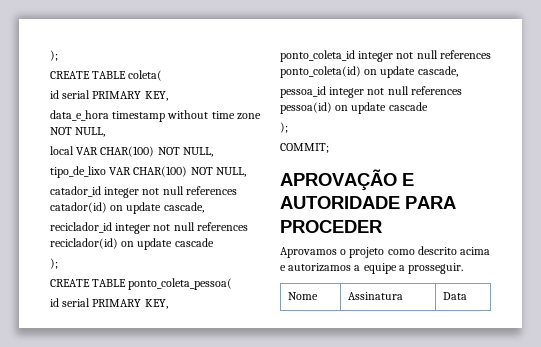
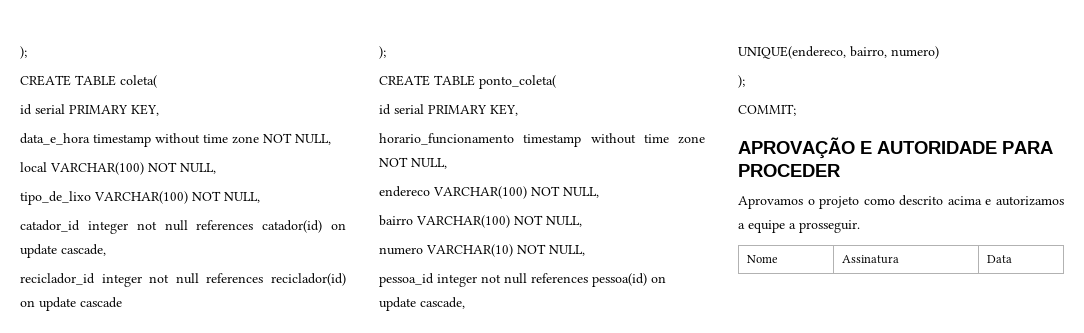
[76,146,155,157] VAR CHAR(100) -> [50,162,144,175] VARCHAR(100)
[109,166,188,177] VAR CHAR(100) -> [94,191,188,204] VARCHAR(100)
[128,278,233,290] [50,298,168,309] [280,50,491,62] [280,66,458,78] ponto_coleta_pessoa( // id serial PRIMARY KEY, // ponto_coleta_id integer not null references ponto_coleta(id) on update cascade, -> [479,75,556,89] [379,104,518,116] [379,133,705,147] [379,157,447,169] [379,186,599,199] [379,215,582,228] [379,244,585,257] ponto_coleta( // id serial PRIMARY KEY, // horario_funcionamento timestamp without time zone NOT NULL, // endereco VARCHAR(100) NOT NULL, // bairro VARCHAR(100) NOT NULL, // numero VARCHAR(10) NOT NULL,
[388,102,428,111] cascade -> [420,297,465,309] [738,46,939,59] cascade, // UNIQUE(endereco, bairro, numero)

